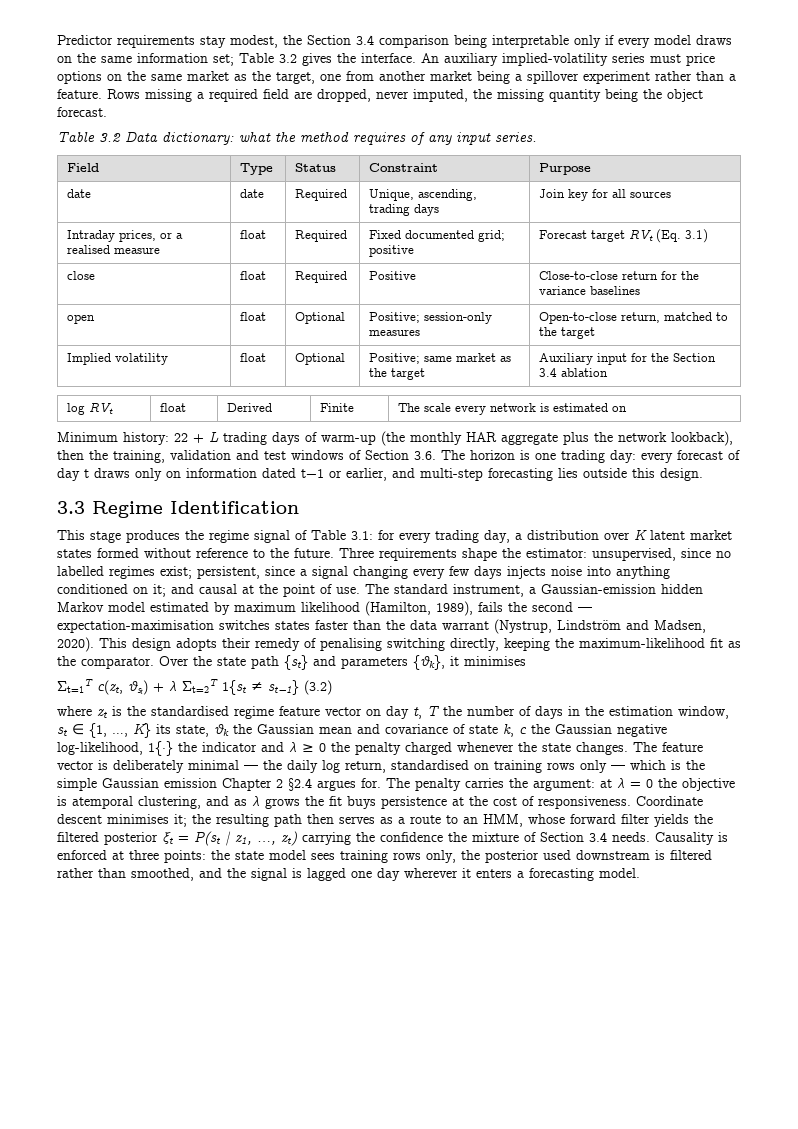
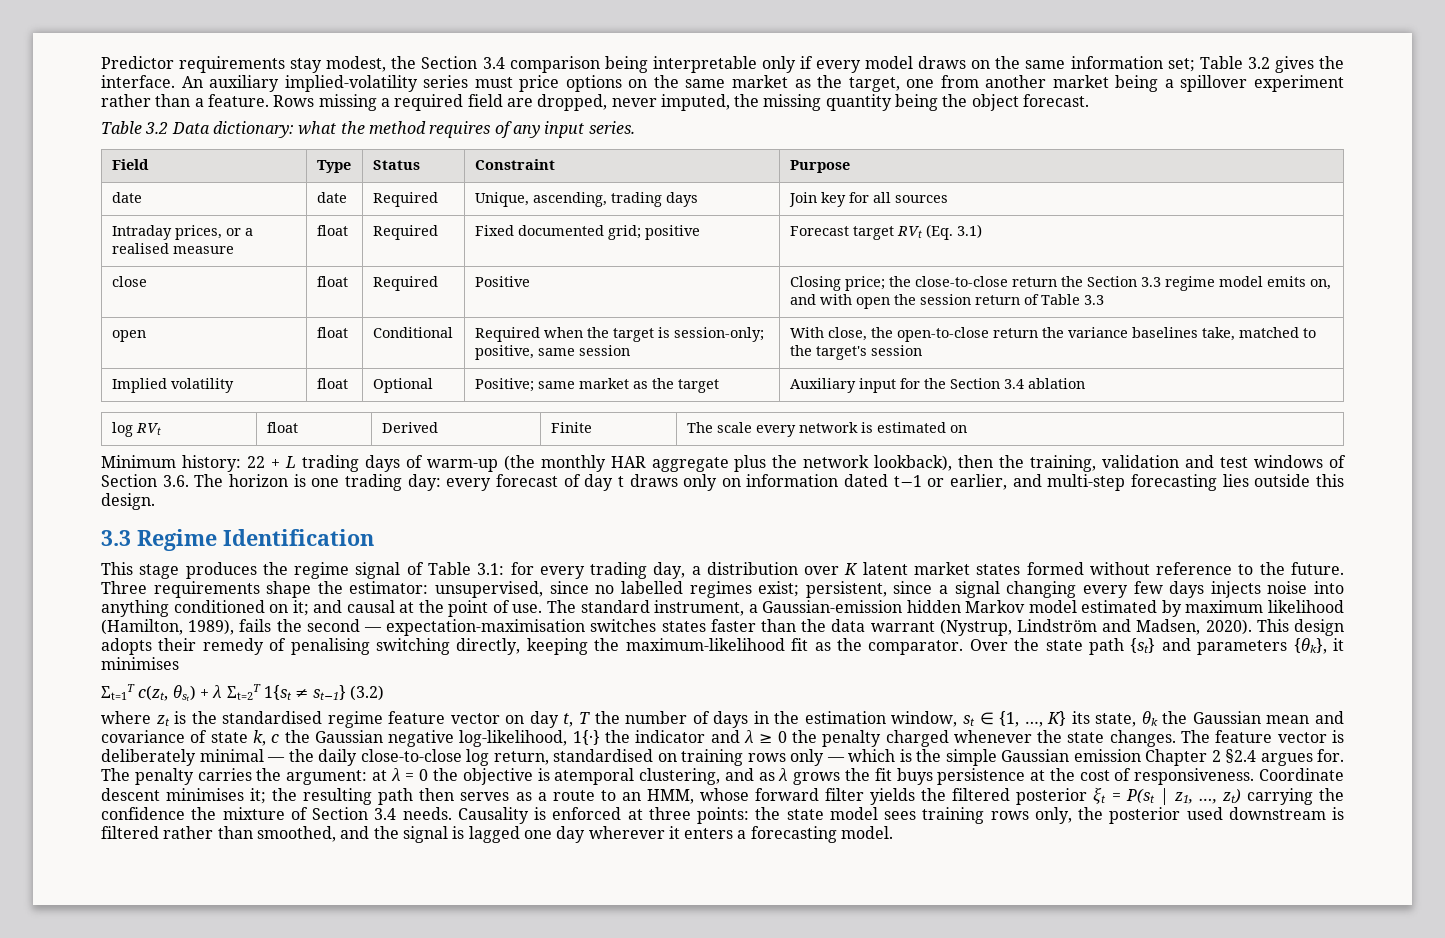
[539,271,700,280] [539,286,641,295] [67,314,96,324] [240,312,267,321] [295,312,346,324] [369,312,493,324] [369,329,421,336] [539,312,661,324] Close-to-close return for the variance baselines // open | float | Optional | Positive; session-only measures | Open-to-close return, -> [789,276,1331,291] [789,294,1104,309] [111,330,146,342] [316,327,348,338] [372,327,453,338] [474,327,764,342] [474,345,630,360] [789,327,1235,342] Closing price; the close-to-close return the Section 3.3 regime model emits on, and with open the session return of Table 3.3 // open | float | Conditional | Required when the target is session-only; positive, same session | With close, the open-to-close return the variance baselines take,
[561,327,596,339] target -> [815,345,922,360] target's session
(318, 766) none -> [360,749,462,762] close-to-close

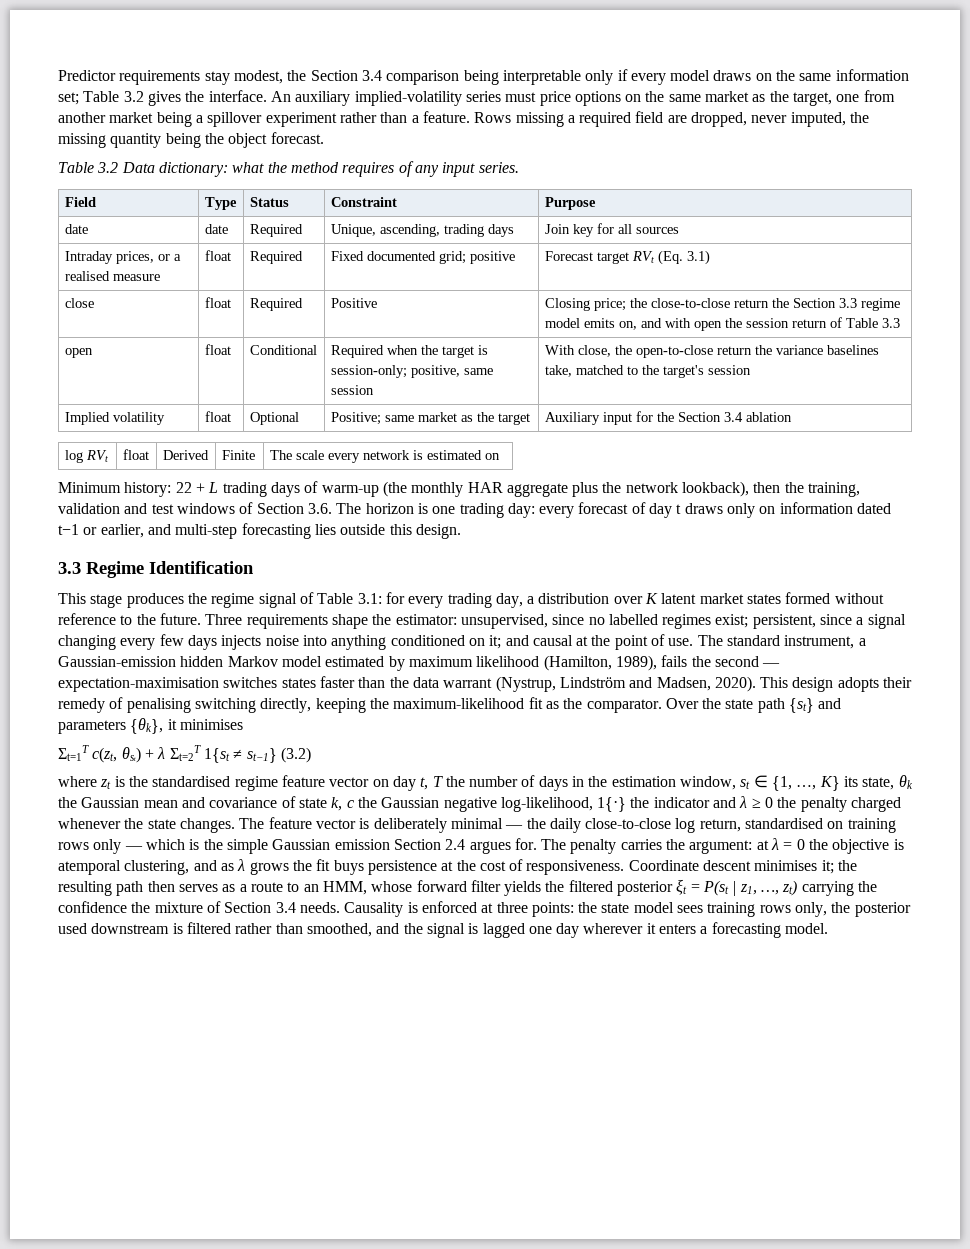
[1145,749,1256,766] Chapter 2 §2.4 -> [393,839,466,850] Section 2.4

